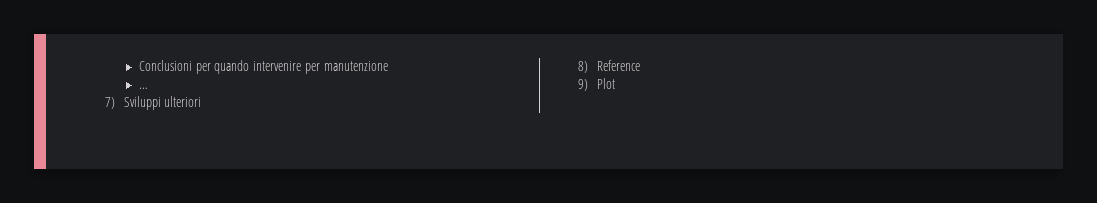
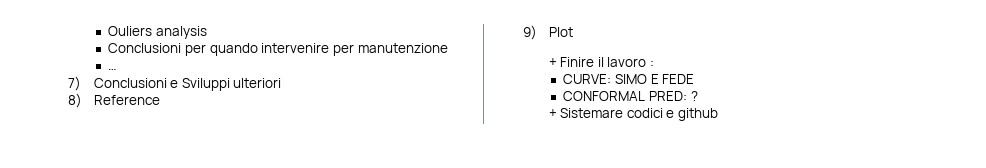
(138, 65) none -> [108,26,208,39] Ouliers analysis //
(115, 103) none -> [93,78,179,88] Conclusioni e
(615, 83) none -> [548,57,655,67] [563,74,695,84] [563,91,698,101] [548,108,719,121] // + Finire il lavoro : // CURVE: SIMO E FEDE // CONFORMAL PRED: ? // + Sistemare codici e github

